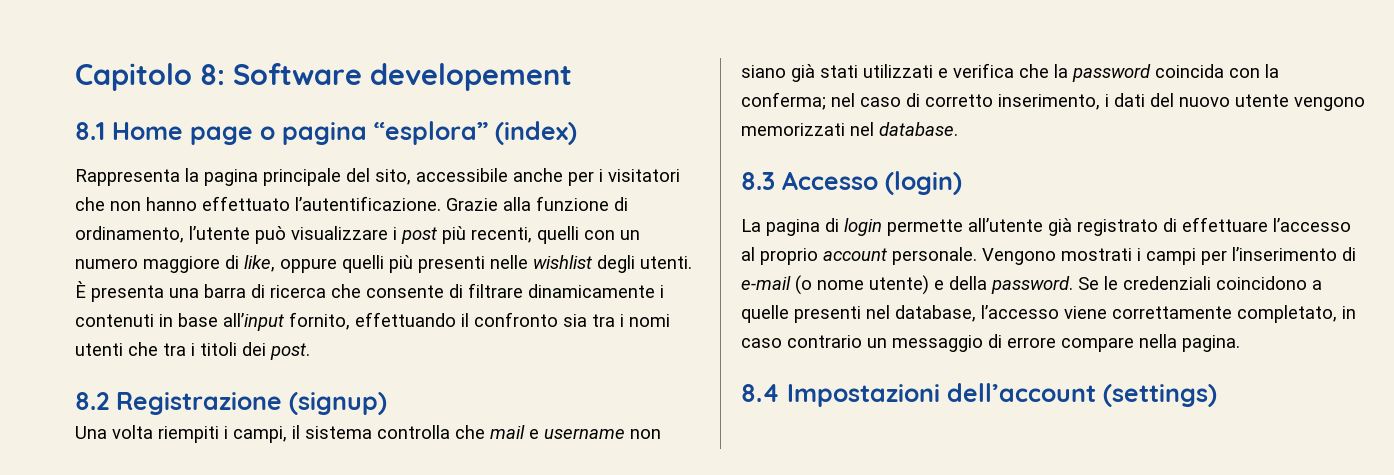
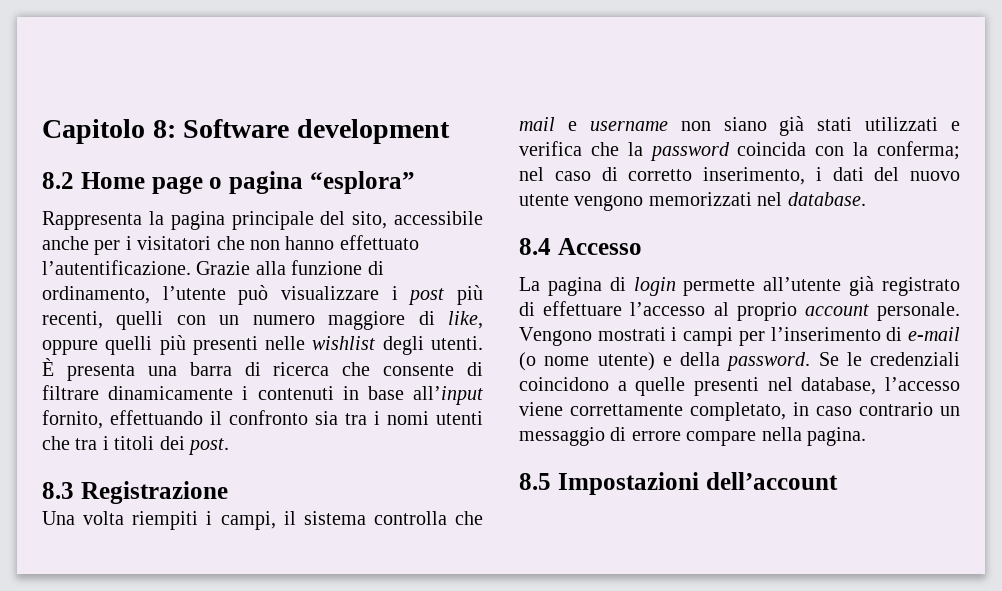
[370,63,572,91] [75,122,105,140] developement // 8.1 -> [296,119,450,144] [42,172,74,189] development // 8.2
[495,121,577,145] (index) -> (415, 182) none
[75,392,109,410] 8.2 -> [42,482,74,499] 8.3
[289,392,387,415] (signup) -> (228, 492) none
[741,172,775,190] 8.3 -> [519,238,551,255] 8.4
[885,171,962,195] (login) -> (642, 246) none
[741,384,780,402] 8.4 -> [519,473,551,490] 8.5
[1103,384,1217,407] (settings) -> (838, 481) none

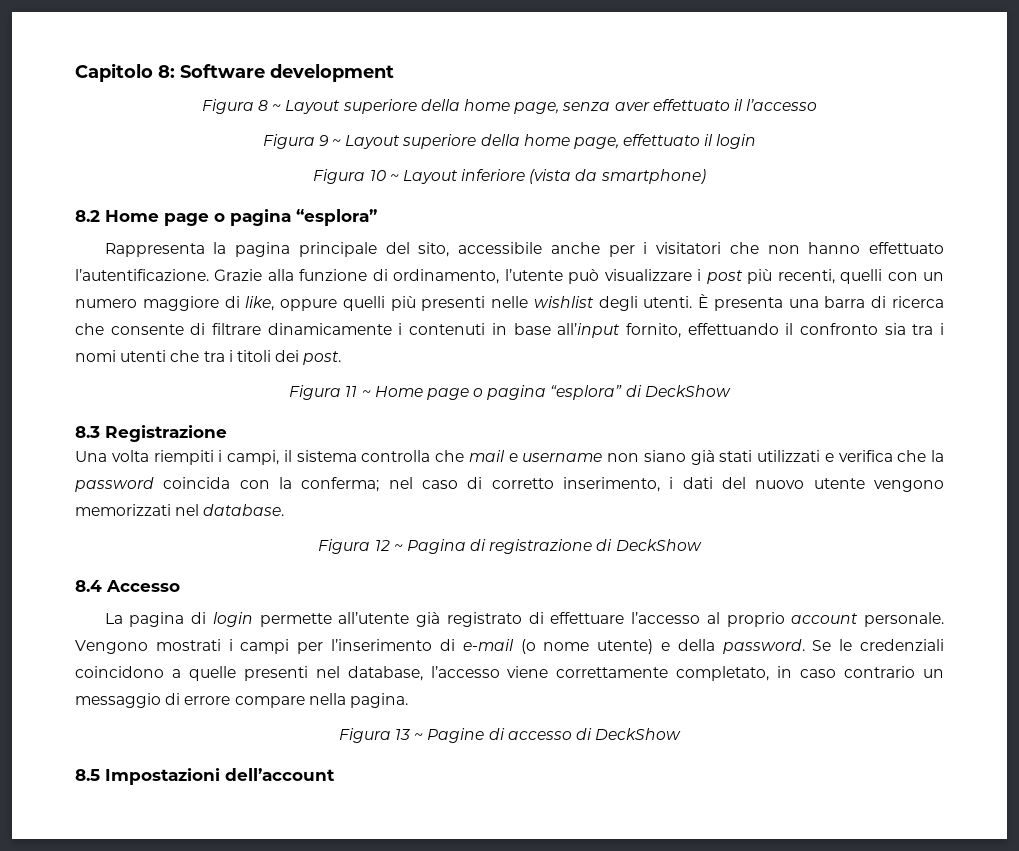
(450, 131) none -> [201,99,818,114] [262,134,757,149] [313,169,706,184] // Figura 8 ~ Layout superiore della home page, senza aver effettuato il l’accesso // Figura 9 ~ Layout superiore della home page, effettuato il login // Figura 10 ~ Layout inferiore (vista da smartphone)
(230, 446) none -> [289,385,731,400] // Figura 11 ~ Home page o pagina “esplora” di DeckShow
(866, 199) none -> [318,539,702,554] // Figura 12 ~ Pagina di registrazione di DeckShow
(866, 436) none -> [338,728,682,743] // Figura 13 ~ Pagine di accesso di DeckShow

